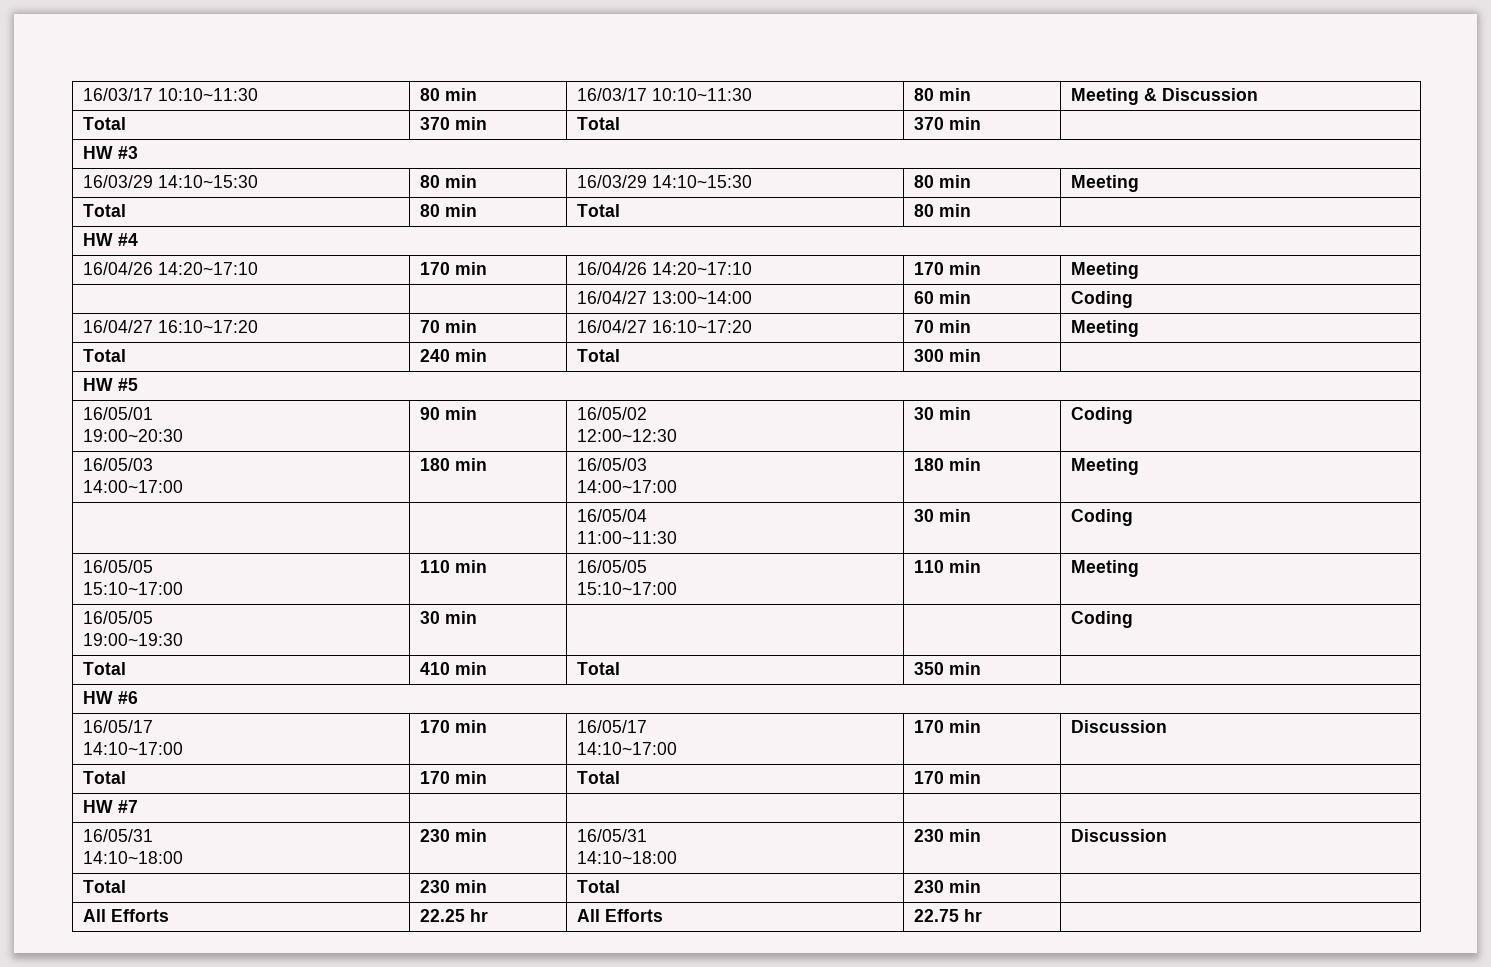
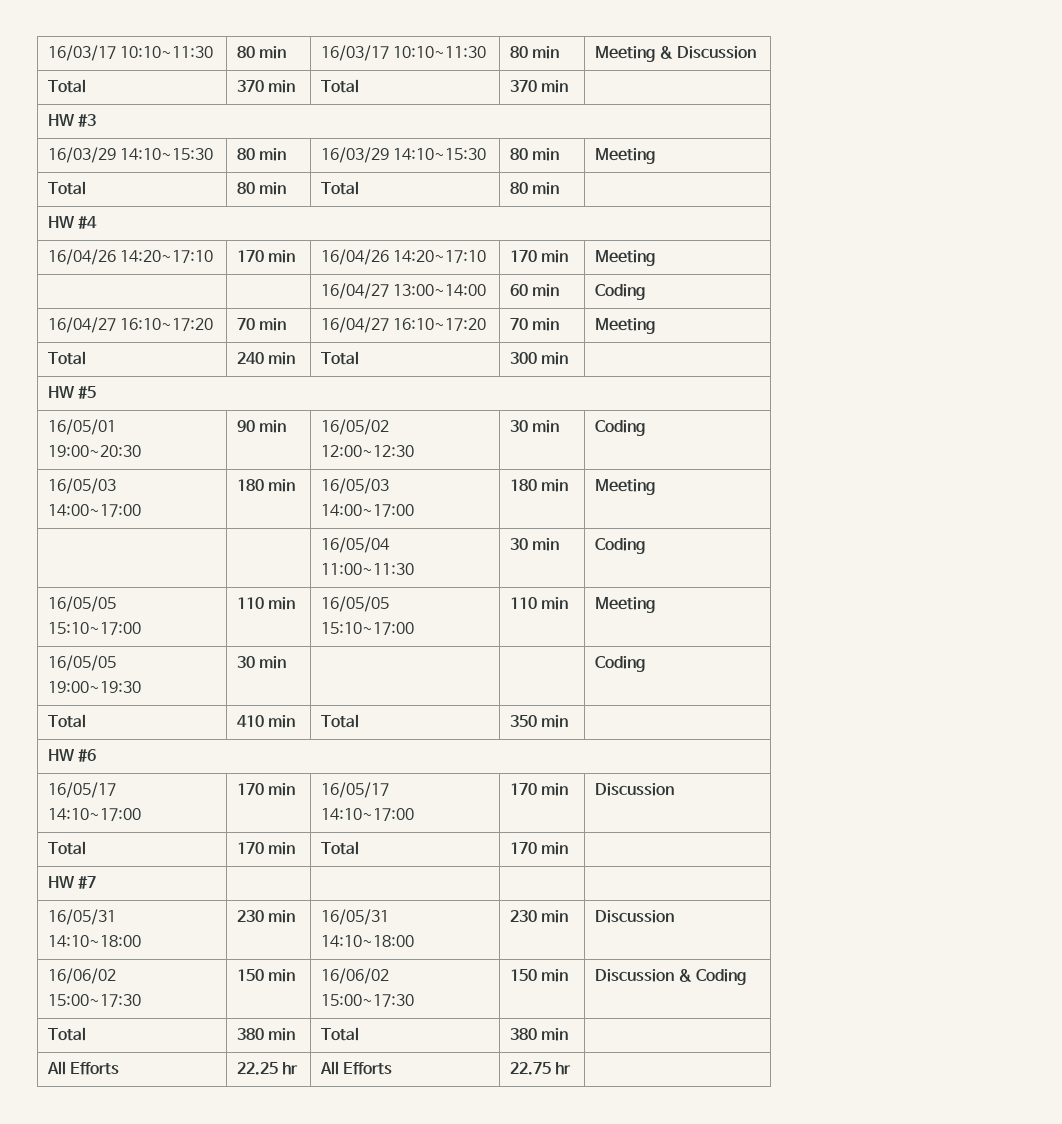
[83,880,127,893] [420,880,488,893] [577,880,621,893] [914,880,945,893] // Total | 230 min | Total | 230 -> [47,968,116,984] [47,994,141,1007] [236,969,296,982] [320,968,389,984] [320,994,414,1007] [509,969,569,982] [594,969,747,985] [47,1027,86,1041] [236,1028,296,1041] [320,1027,359,1041] [509,1028,537,1040] // 16/06/02 // 15:00~17:30 | 150 min | 16/06/02 // 15:00~17:30 | 150 min | Discussion & Coding // Total | 380 min | Total | 380

